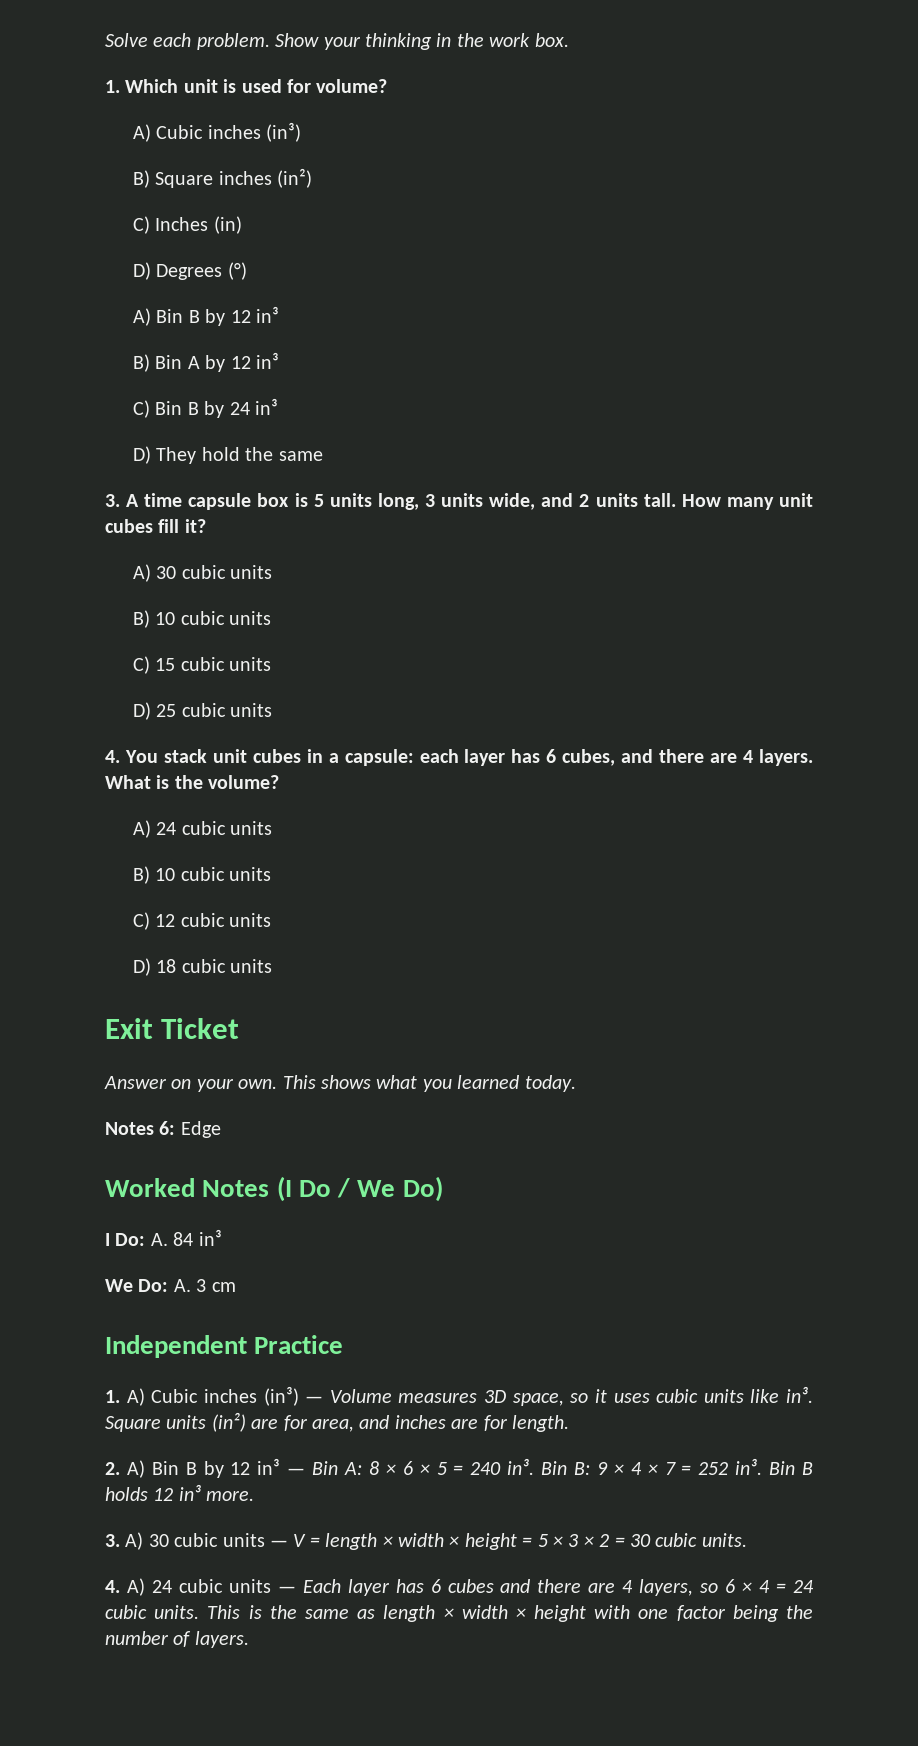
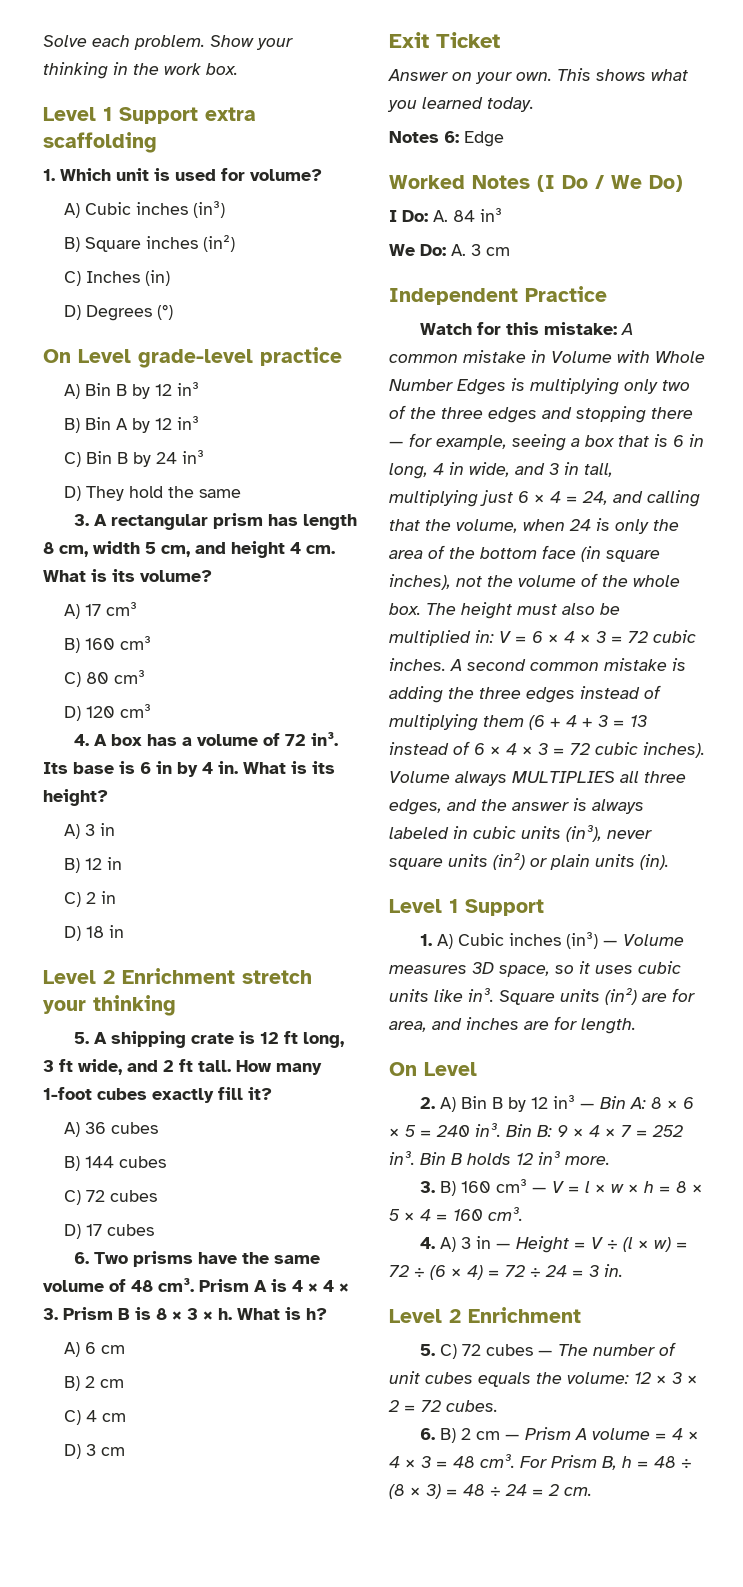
(569, 40) none -> [43,107,256,124] [43,132,157,153] // Level 1 Support extra scaffolding
(247, 271) none -> [43,347,342,368] // On Level grade-level practice
[144,493,372,510] time capsule box is 5 units -> [111,513,358,530] [43,541,335,558] [43,569,212,582] [63,602,137,619] [63,636,151,653] [63,670,145,687] [63,704,151,721] [74,732,339,746] [43,761,335,777] [43,789,108,806] [63,823,115,839] [63,857,122,873] [63,891,116,907] [63,925,124,941] [43,968,312,984] [43,995,176,1016] [74,1031,299,1048] rectangular prism has length 8 cm, width 5 cm, and height 4 cm. What is its volume? // A) 17 cm³ // B) 160 cm³ // C) 80 cm³ // D) 120 cm³ // 4. A box has a volume of 72 in³. Its base is 6 in by 4 in. What is its height? // A) 3 in // B) 12 in // C) 2 in // D) 18 in // Level 2 Enrichment stretch your thinking // 5. A shipping crate is 12 ft
[441,493,484,507] units -> [59,1059,73,1072] ft
[595,493,638,507] units -> [179,1059,193,1072] ft
[779,493,814,507] [105,519,153,533] unit cubes -> [43,1087,214,1103] 1-foot cubes exactly
[156,565,273,579] [133,610,272,628] [133,656,272,674] [133,702,273,720] [105,749,814,766] [105,775,280,789] [133,820,273,838] [133,866,272,884] [133,912,272,930] [133,958,273,976] 30 cubic units // B) 10 cubic units // C) 15 cubic units // D) 25 cubic units // 4. You stack unit cubes in a capsule: each layer has 6 cubes, and there are 4 layers. What is the volume? // A) 24 cubic units // B) 10 cubic units // C) 12 cubic units // D) 18 cubic units -> [84,1122,158,1134] [63,1156,166,1171] [63,1190,157,1205] [63,1224,154,1239] [74,1251,321,1267] [43,1278,349,1292] [43,1307,327,1320] [63,1342,125,1357] [63,1376,124,1391] [63,1410,126,1425] [63,1444,125,1459] 36 cubes // B) 144 cubes // C) 72 cubes // D) 17 cubes // 6. Two prisms have the same volume of 48 cm³. Prism A is 4 × 4 × 3. Prism B is 8 × 3 × h. What is h? // A) 6 cm // B) 2 cm // C) 4 cm // D) 3 cm
(344, 1344) none -> [420,322,634,335] [389,350,705,363] [389,378,690,395] [389,405,693,423] [389,433,704,451] [389,462,613,479] [389,490,700,507] [389,518,679,534] [389,545,660,562] [389,573,680,590] [389,602,620,619] [389,630,696,646] [389,658,686,671] [389,685,661,703] [389,714,647,731] [389,741,705,758] [389,771,686,786] [389,798,644,815] [389,825,652,842] [389,853,669,870] [389,899,544,916] // Watch for this mistake: A common mistake in Volume with Whole Number Edges is multiplying only two of the three edges and stopping there — for example, seeing a box that is 6 in long, 4 in wide, and 3 in tall, multiplying just 6 × 4 = 24, and calling that the volume, when 24 is only the area of the bottom face (in square inches), not the volume of the whole box. The height must also be multiplied in: V = 6 × 4 × 3 = 72 cubic inches. A second common mistake is adding the three edges instead of multiplying them (6 + 4 + 3 = 13 instead of 6 × 4 × 3 = 72 cubic inches). Volume always MULTIPLIES all three edges, and the answer is always labeled in cubic units (in³), never square units (in²) or plain units (in). // Level 1 Support
(569, 1423) none -> [389,1062,477,1076] // On Level
[125,1532,747,1550] [105,1578,815,1596] [105,1605,813,1622] [105,1631,249,1648] A) 30 cubic units — V = length × width × height = 5 × 3 × 2 = 30 cubic units. // 4. A) 24 cubic units — Each layer has 6 cubes and there are 4 layers, so 6 × 4 = 24 cubic units. This is the same as length × width × height with one factor being the number of layers. -> [440,1179,704,1196] [389,1207,523,1221] [420,1236,689,1253] [389,1264,623,1280] [389,1307,581,1323] [420,1342,677,1359] [389,1371,698,1387] [388,1400,498,1412] [420,1427,700,1443] [389,1454,692,1470] [389,1484,592,1499] B) 160 cm³ — V = l × w × h = 8 × 5 × 4 = 160 cm³. // 4. A) 3 in — Height = V ÷ (l × w) = 72 ÷ (6 × 4) = 72 ÷ 24 = 3 in. // Level 2 Enrichment // 5. C) 72 cubes — The number of unit cubes equals the volume: 12 × 3 × 2 = 72 cubes. // 6. B) 2 cm — Prism A volume = 4 × 4 × 3 = 48 cm³. For Prism B, h = 48 ÷ (8 × 3) = 48 ÷ 24 = 2 cm.

